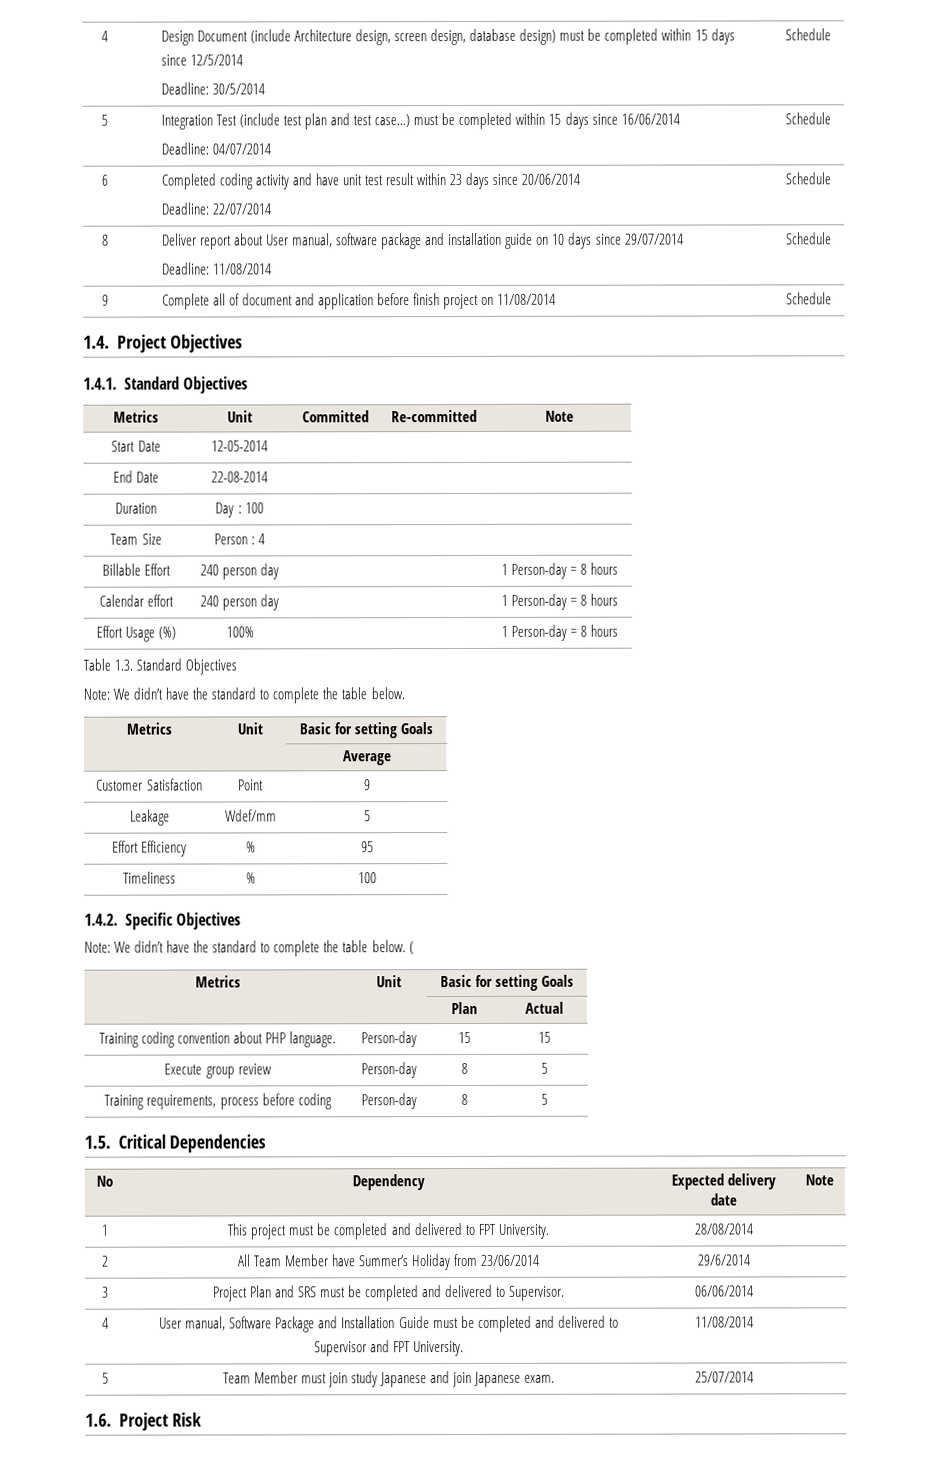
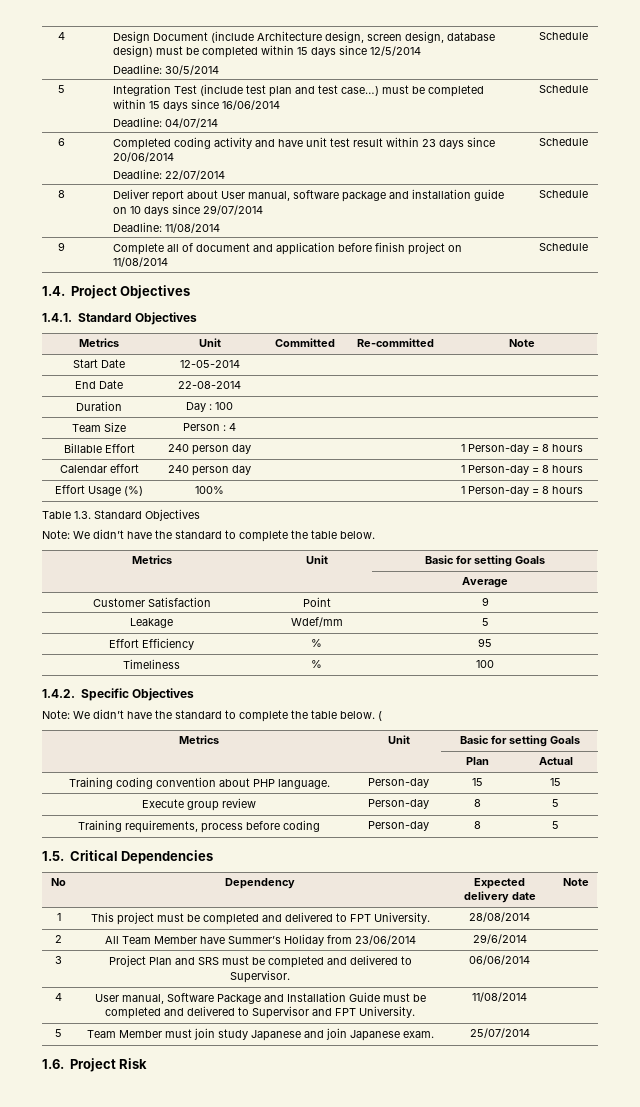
[211,143,271,155] 04/07/2014 -> [164,118,218,128] 04/07/214

